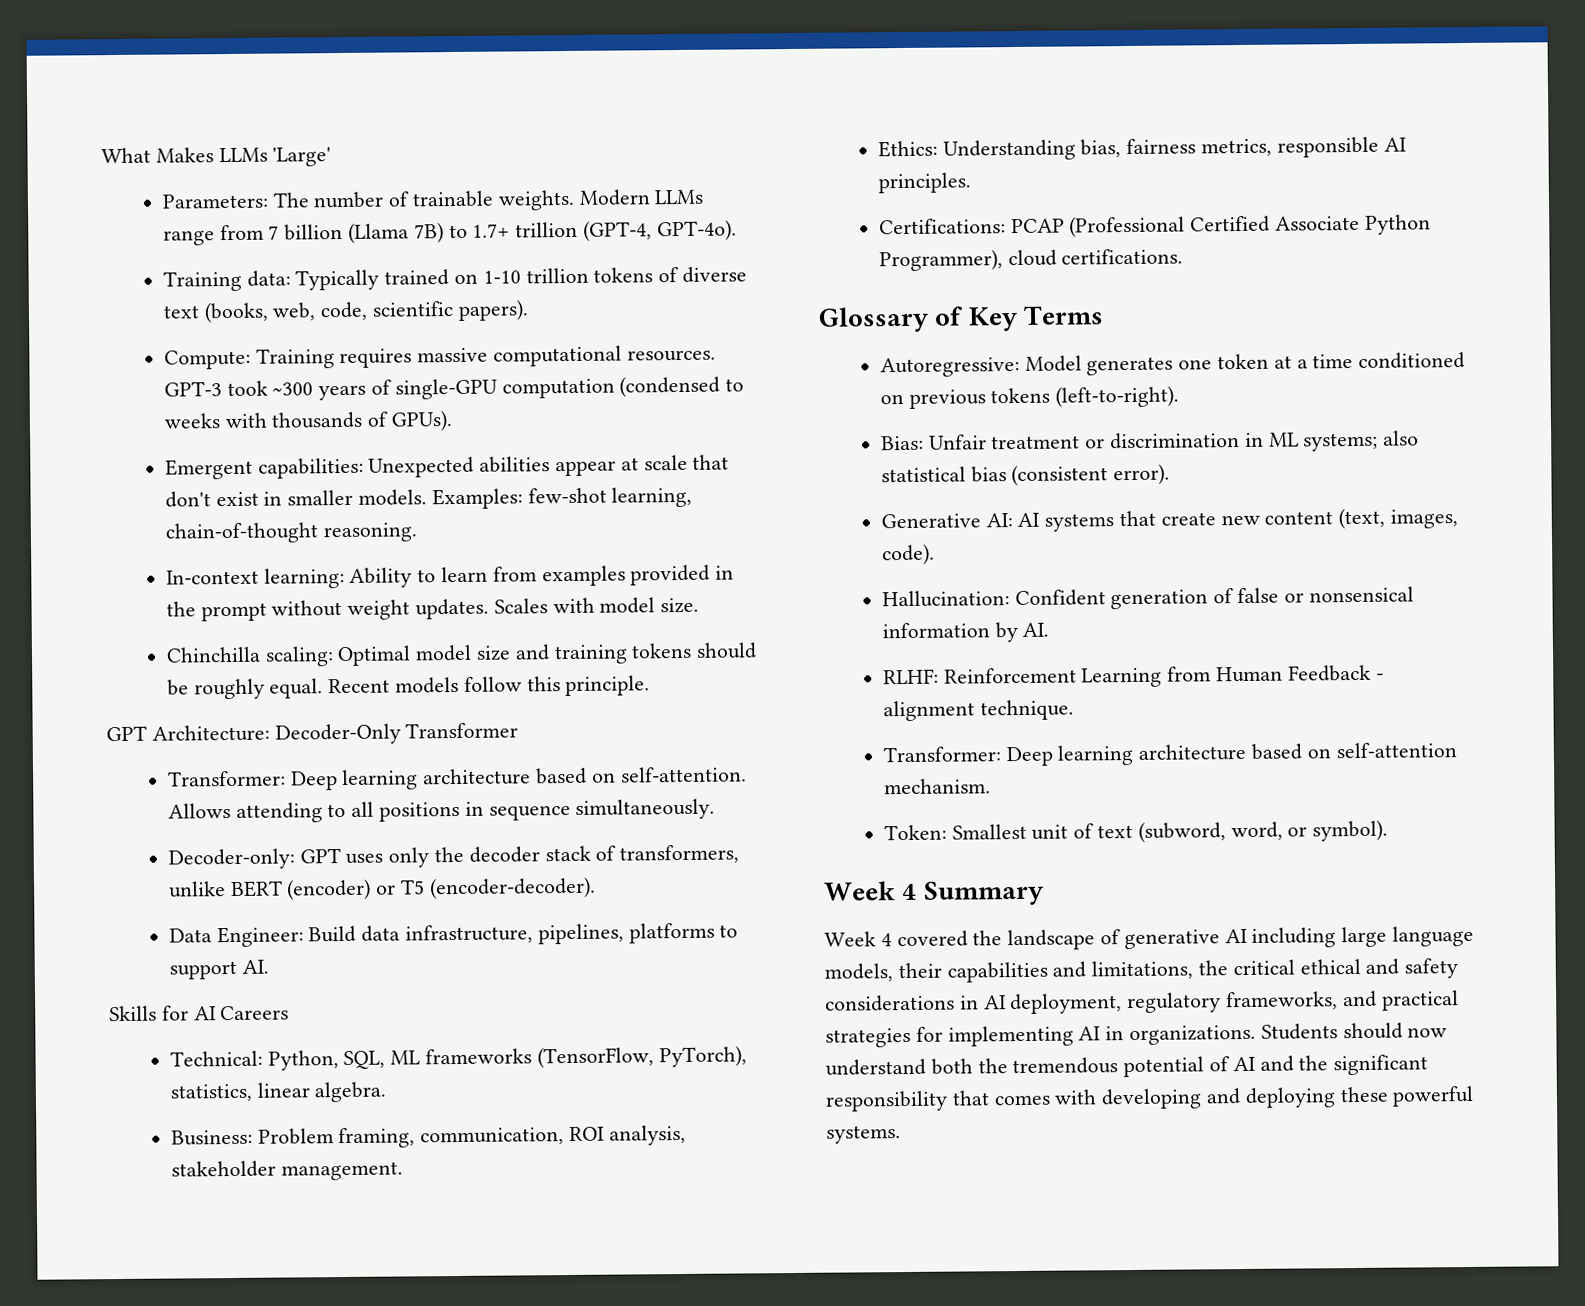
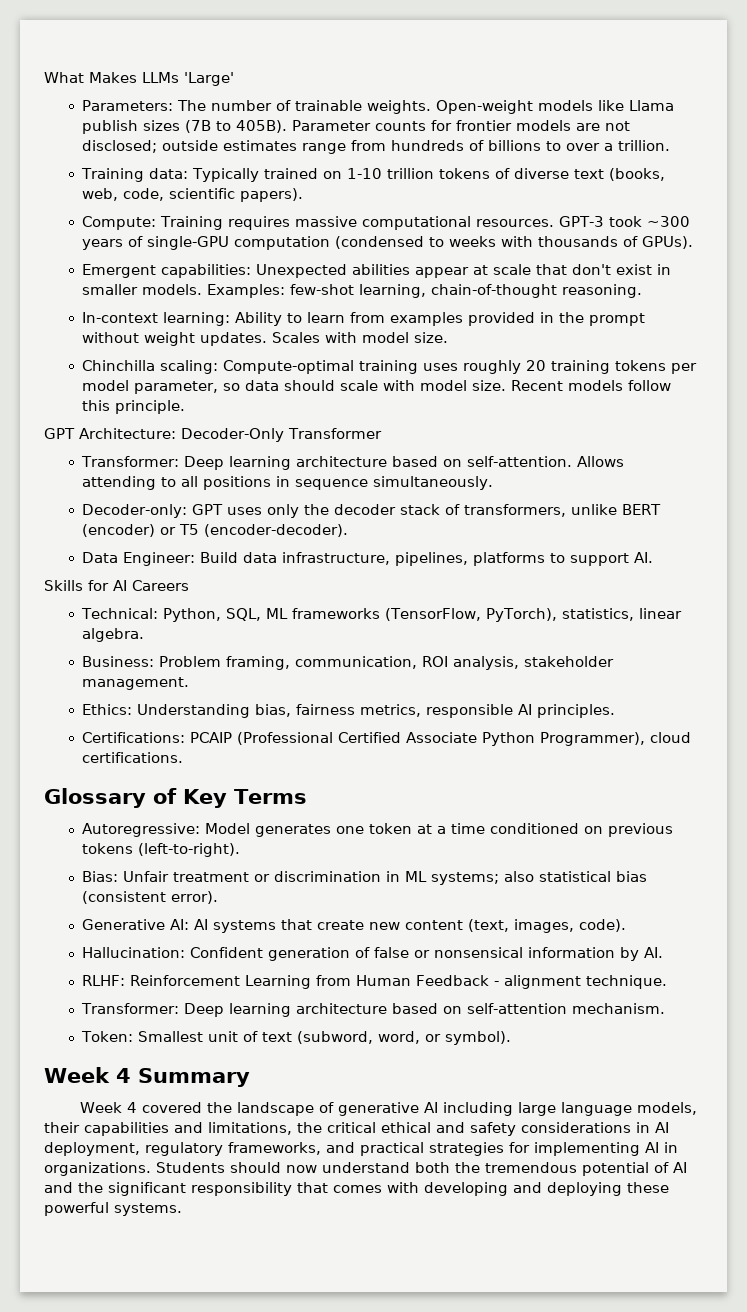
[578,189,704,206] [162,219,737,246] Modern LLMs range from 7 billion (Llama 7B) to 1.7+ trillion (GPT-4, GPT-4o). -> [436,100,675,114] [82,120,631,134] [82,140,671,154] Open-weight models like Llama publish sizes (7B to 405B). Parameter counts for frontier models are not disclosed; outside estimates range from hundreds of billions to over a trillion.
[337,642,758,667] [166,678,324,700] Optimal model size and training tokens should be roughly equal. -> [223,360,698,374] [82,380,507,394] Compute-optimal training uses roughly 20 training tokens per model parameter, so data should scale with model size.
[1010,218,1065,234] PCAP -> [190,732,233,743] PCAIP

